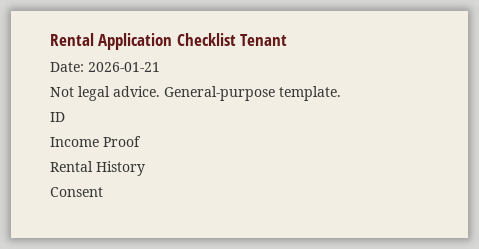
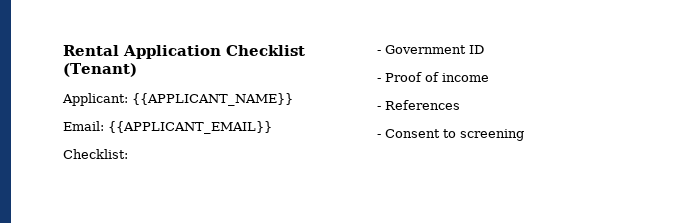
[240,34,288,46] [50,62,160,72] [50,86,341,101] Tenant // Date: 2026-01-21 // Not legal advice. General-purpose template. // -> [63,63,137,77] [62,93,293,106] [63,121,272,134] [63,149,128,159] [377,45,466,54] (Tenant) // Applicant: {{APPLICANT_NAME}} // Email: {{APPLICANT_EMAIL}} // Checklist: // - Government
[50,137,99,147] Income -> [377,78,381,82] -
[50,161,145,176] [50,187,103,197] // Rental History // Consent -> [425,72,489,82] [377,100,460,110] [377,129,524,141] of income // - References // - Consent to screening

